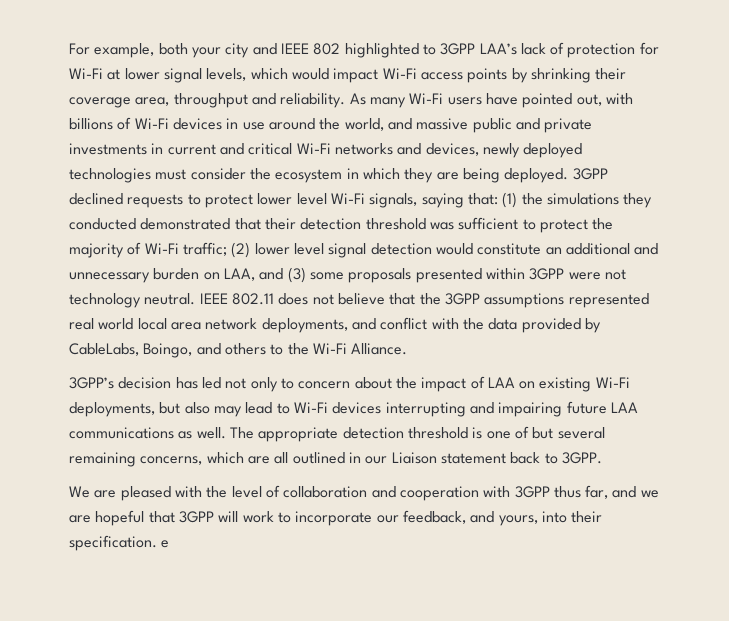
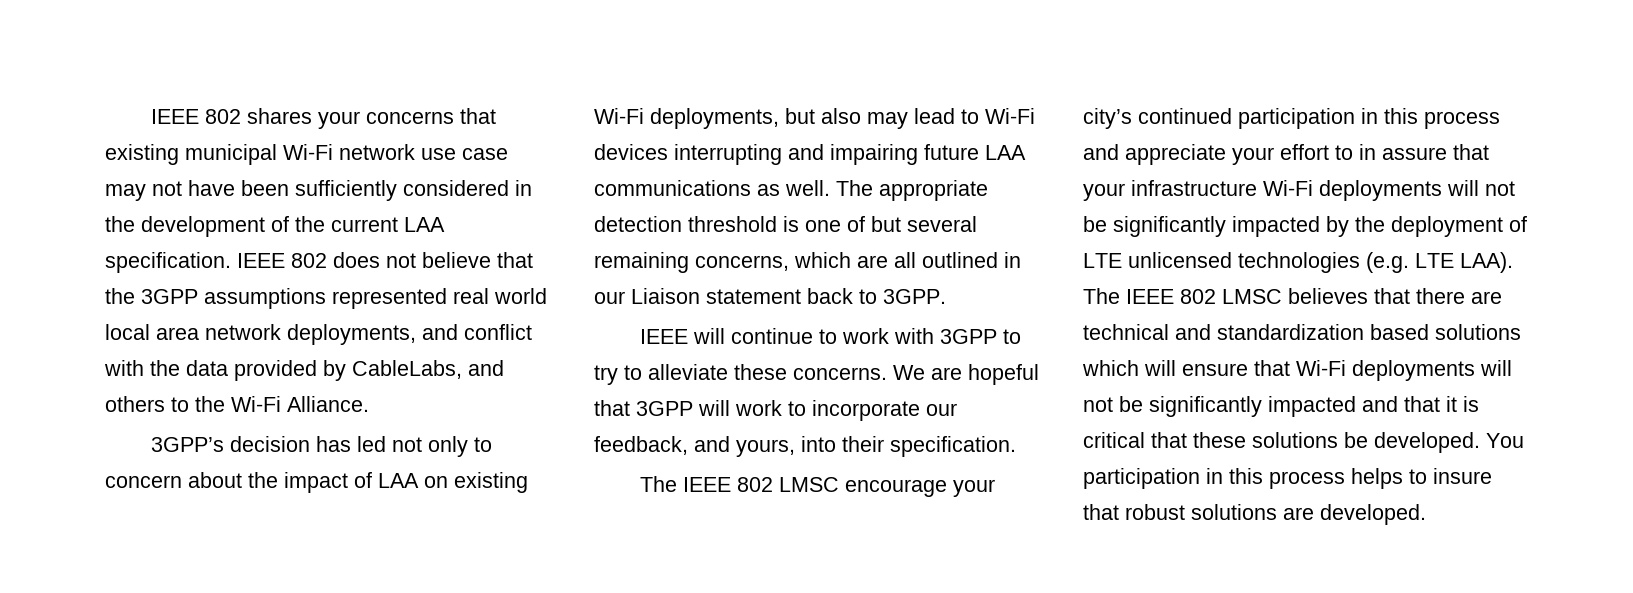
[69,42,659,58] [69,68,627,83] [69,93,633,108] [69,117,593,133] [69,143,583,158] [69,168,608,183] [69,192,653,208] [69,217,614,233] [69,242,659,258] [69,267,626,283] [69,293,274,308] For example, both your city and IEEE 802 highlighted to 3GPP LAA’s lack of protection for Wi-Fi at lower signal levels, which would impact Wi-Fi access points by shrinking their coverage area, throughput and reliability. As many Wi-Fi users have pointed out, with billions of Wi-Fi devices in use around the world, and massive public and private investments in current and critical Wi-Fi networks and devices, newly deployed technologies must consider the ecosystem in which they are being deployed. 3GPP declined requests to protect lower level Wi-Fi signals, saying that: (1) the simulations they conducted demonstrated that their detection threshold was sufficient to protect the majority of Wi-Fi traffic; (2) lower level signal detection would constitute an additional and unnecessary burden on LAA, and (3) some proposals presented within 3GPP were not technology neutral. IEEE 802.11 -> [151,108,497,129] [105,144,508,165] [105,180,532,201] [105,216,445,237] [105,252,327,273] IEEE 802 shares your concerns that existing municipal Wi-Fi network use case may not have been sufficiently considered in the development of the current LAA specification. IEEE 802
[143,343,193,358] Boingo, -> (462, 369) none
[69,485,659,501] We are pleased with the level of collaboration and cooperation with 3GPP thus far, and we -> [640,328,1022,344] [594,364,925,385] IEEE will continue to work with 3GPP to try to alleviate these concerns. We
[161,540,170,548] e -> [640,476,996,497] [1083,108,1500,129] [1083,144,1489,165] [1083,180,1515,201] [1083,216,1527,237] [1083,252,1513,273] [1083,288,1502,304] [1083,324,1521,340] [1082,360,1512,381] [1083,396,1479,417] [1083,432,1524,453] [1083,468,1492,489] [1083,504,1426,525] // The IEEE 802 LMSC encourage your city’s continued participation in this process and appreciate your effort to in assure that your infrastructure Wi-Fi deployments will not be significantly impacted by the deployment of LTE unlicensed technologies (e.g. LTE LAA). The IEEE 802 LMSC believes that there are technical and standardization based solutions which will ensure that Wi-Fi deployments will not be significantly impacted and that it is critical that these solutions be developed. You participation in this process helps to insure that robust solutions are developed.

